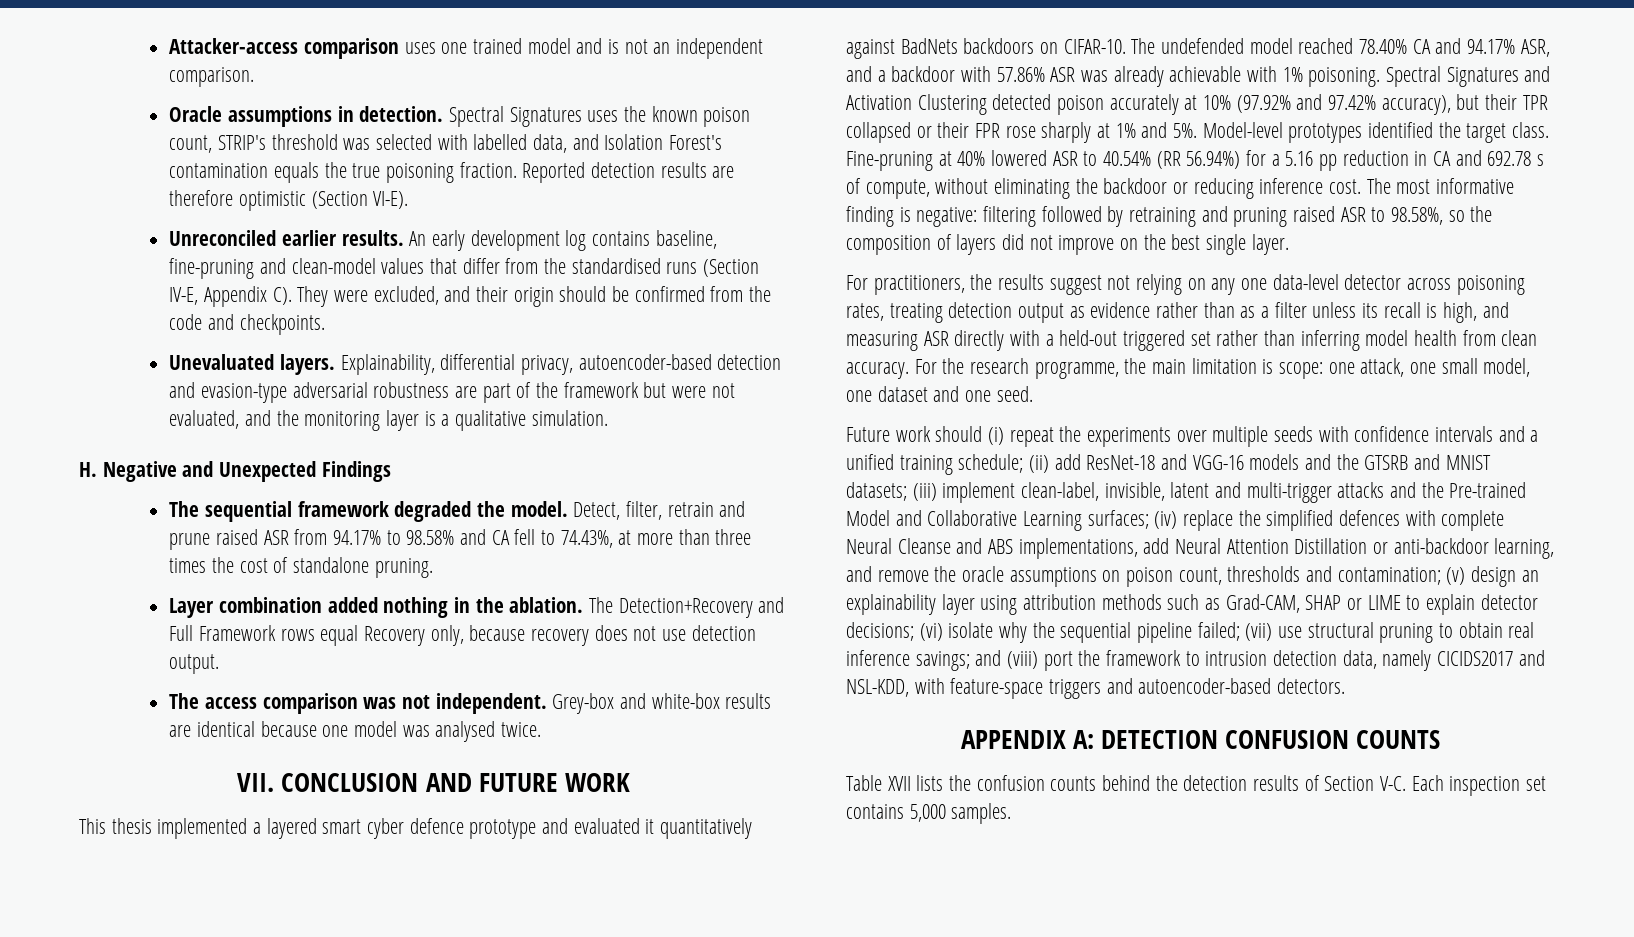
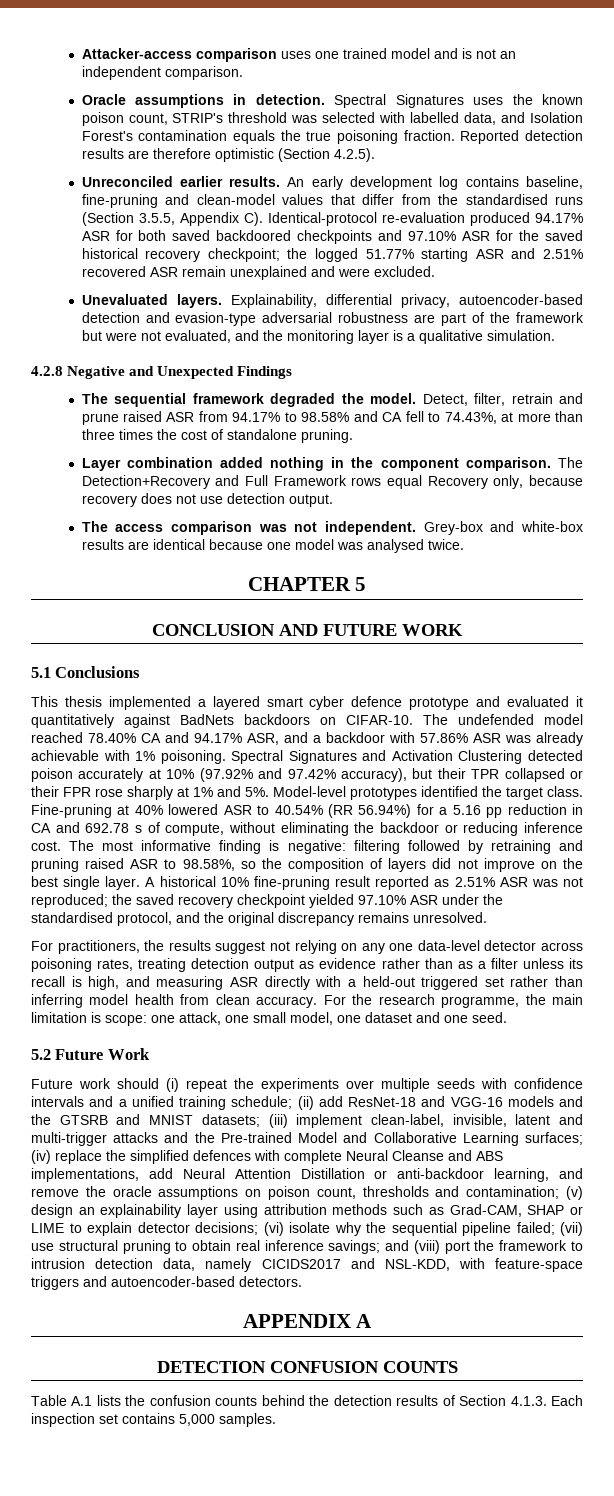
[373,191,409,209] VI-E). -> [333,148,375,162] 4.2.5).
[169,287,199,305] IV-E, -> [138,213,175,225] 3.5.5,
[297,286,772,307] [169,314,325,335] They were excluded, and their origin should be confirmed from the code and checkpoints. -> [267,212,583,226] [81,230,584,244] [81,248,583,262] [81,266,435,280] Identical-protocol re-evaluation produced 94.17% ASR for both saved backdoored checkpoints and 97.10% ASR for the saved historical recovery checkpoint; the logged 51.77% starting ASR and 2.51% recovered ASR remain unexplained and were excluded.
[79,462,97,477] H. -> [31,366,63,376] 4.2.8
[509,597,584,613] ablation. -> [380,457,551,471] component comparison.
[237,773,275,792] VII. -> [247,577,367,591] CHAPTER 5 //
(630, 782) none -> [31,666,141,678] // 5.1 Conclusions
(1289, 244) none -> [145,876,583,890] [31,894,503,908] [31,912,487,926] A historical 10% fine-pruning result reported as 2.51% ASR was not reproduced; the saved recovery checkpoint yielded 97.10% ASR under the standardised protocol, and the original discrepancy remains unresolved.
(1033, 394) none -> [31,1048,150,1060] // 5.2 Future Work
[1072,730,1094,749] A: -> [356,1314,373,1328] A //
[887,776,911,791] XVII -> [71,1396,93,1406] A.1
[1380,776,1407,791] V-C. -> [510,1396,547,1406] 4.1.3.

